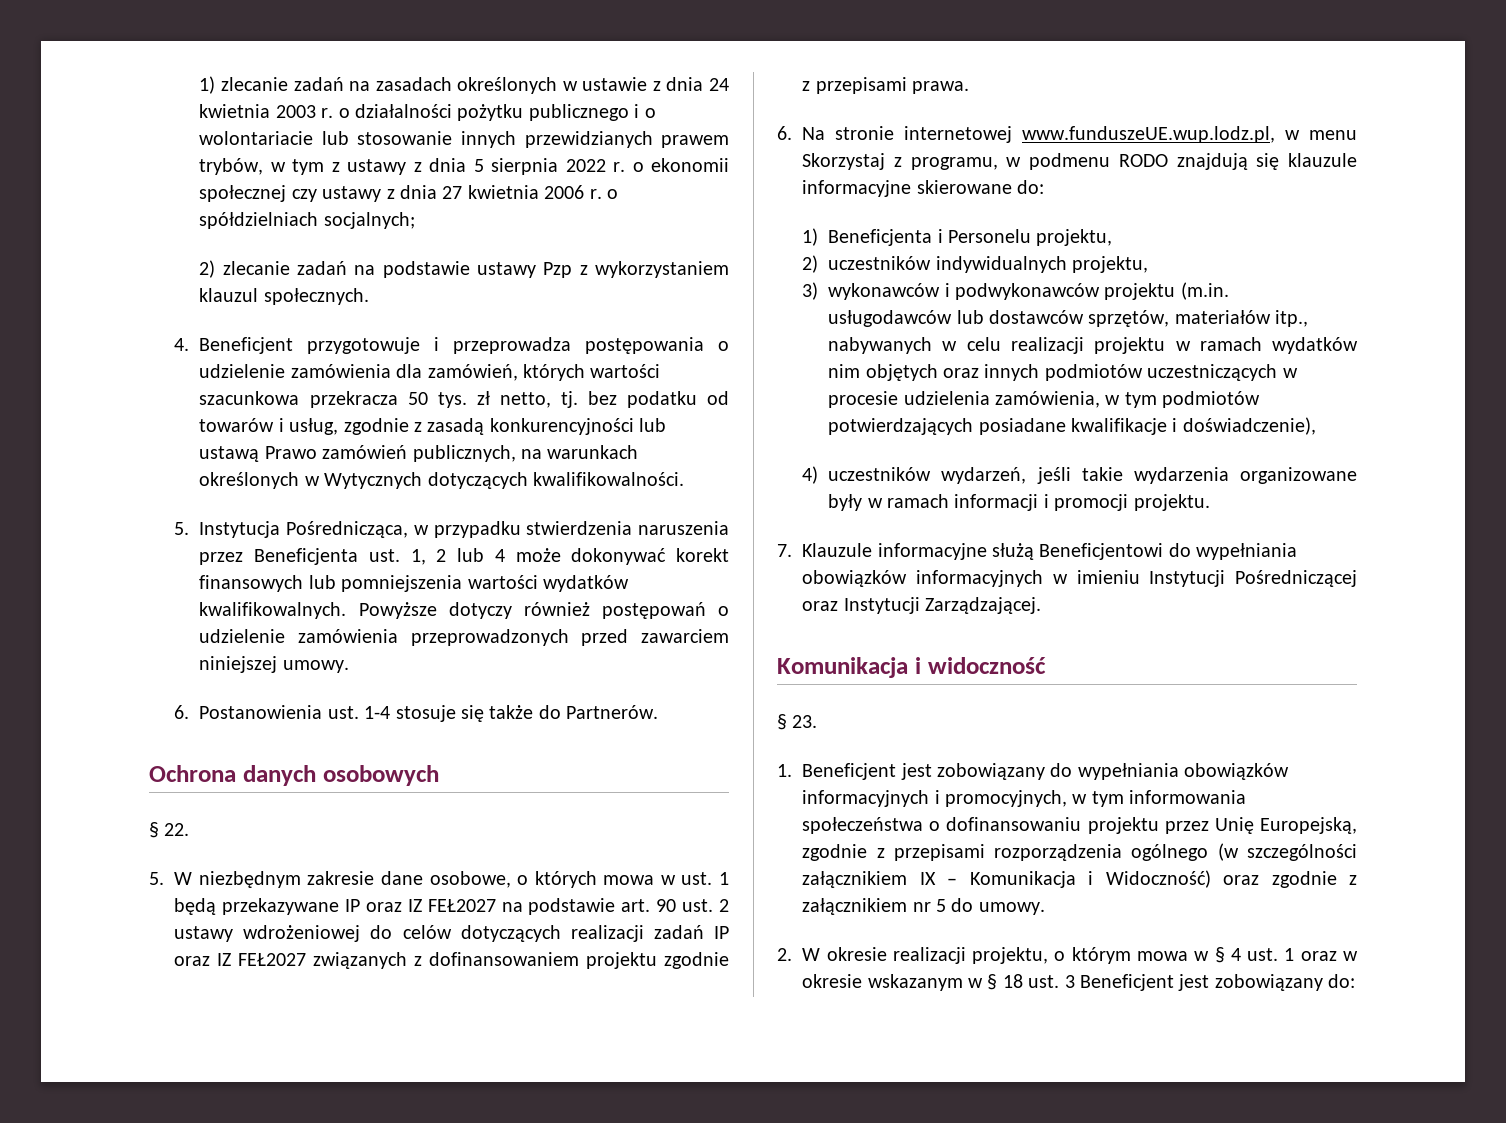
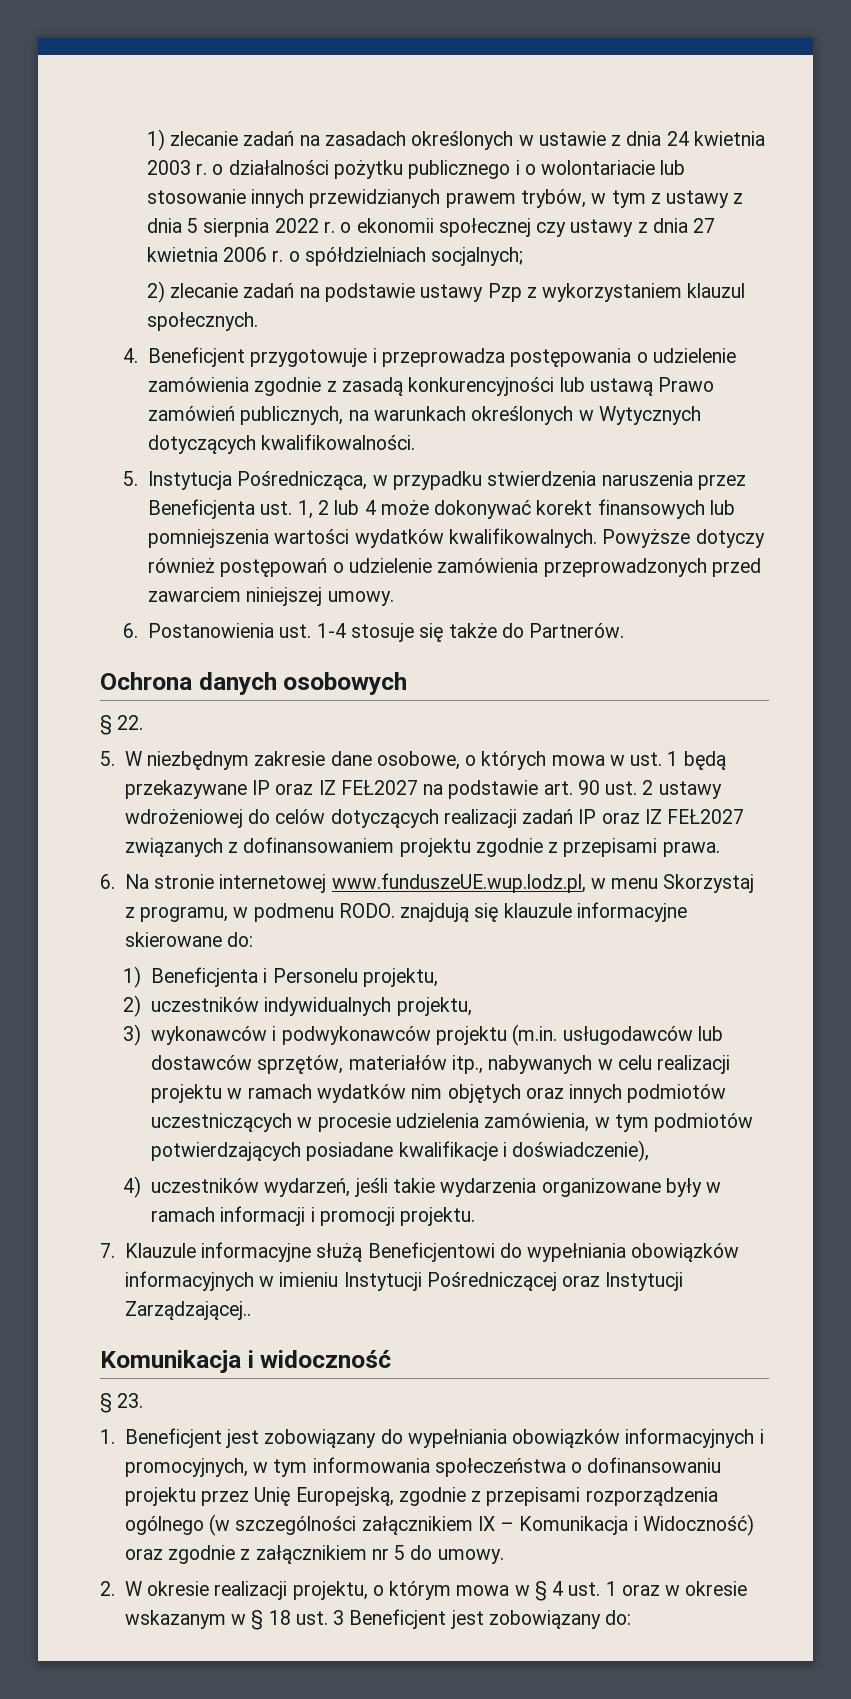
[396,364,661,381] [199,391,729,408] [199,418,339,435] dla zamówień, których wartości szacunkowa przekracza 50 tys. zł netto, tj. bez podatku od towarów i usług, -> (250, 384) none
[1118,154,1168,167] RODO -> [338,903,395,918] RODO.
[925,597,1042,614] Zarządzającej. -> [124,1301,251,1320] Zarządzającej..

